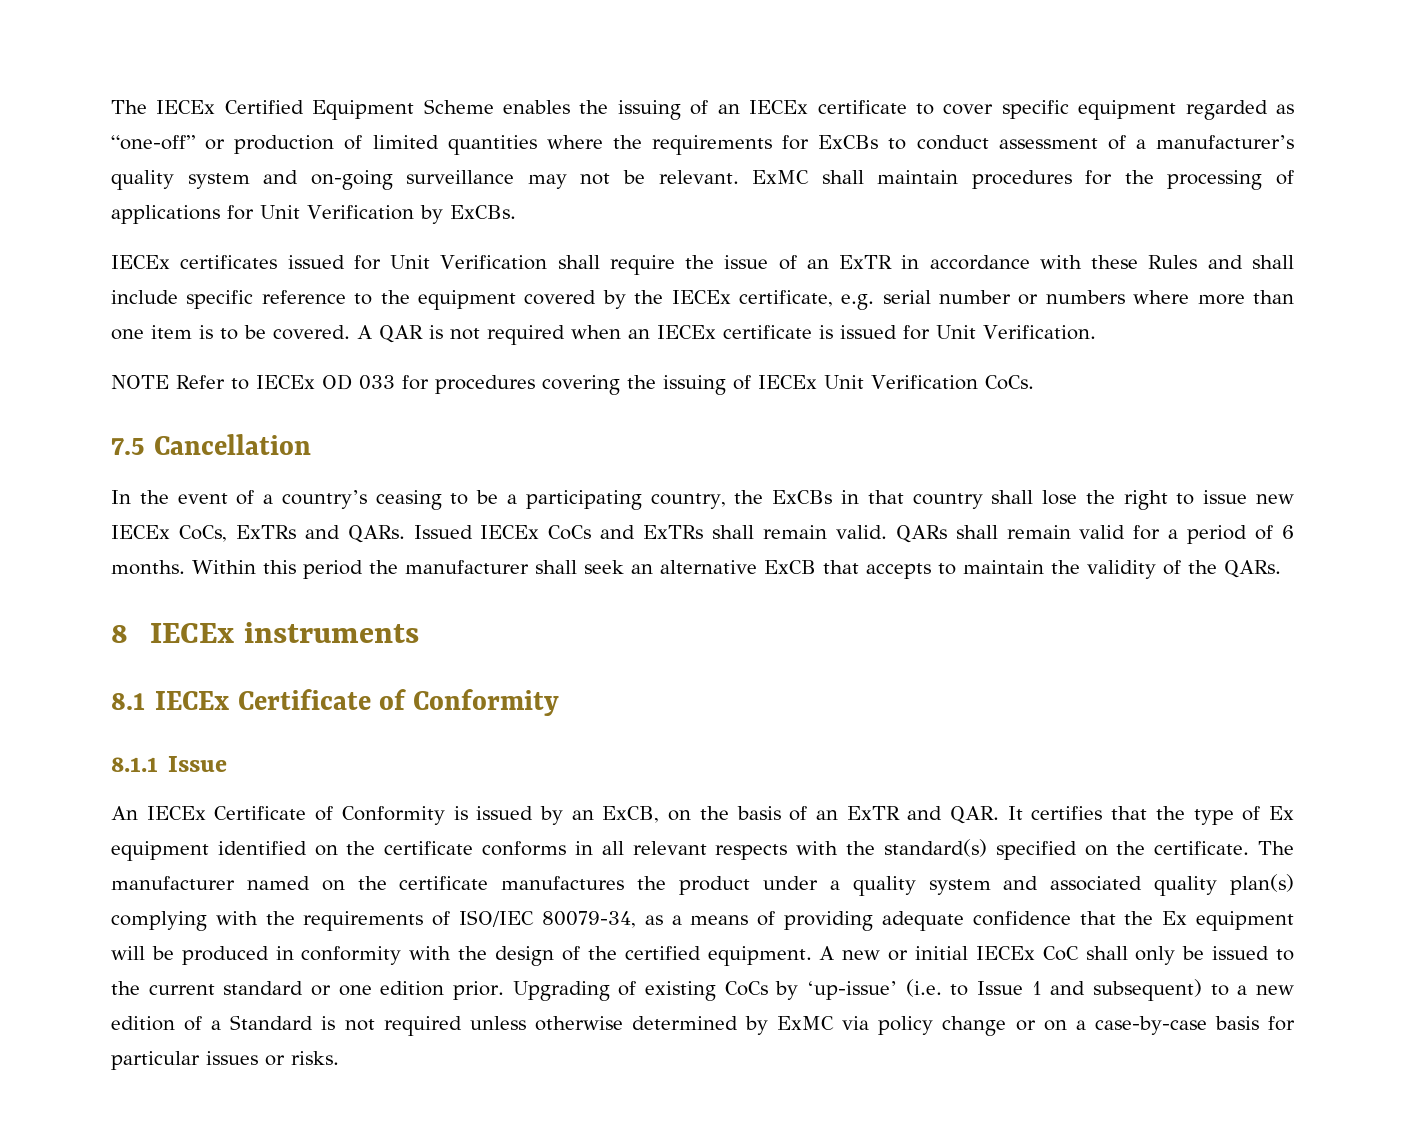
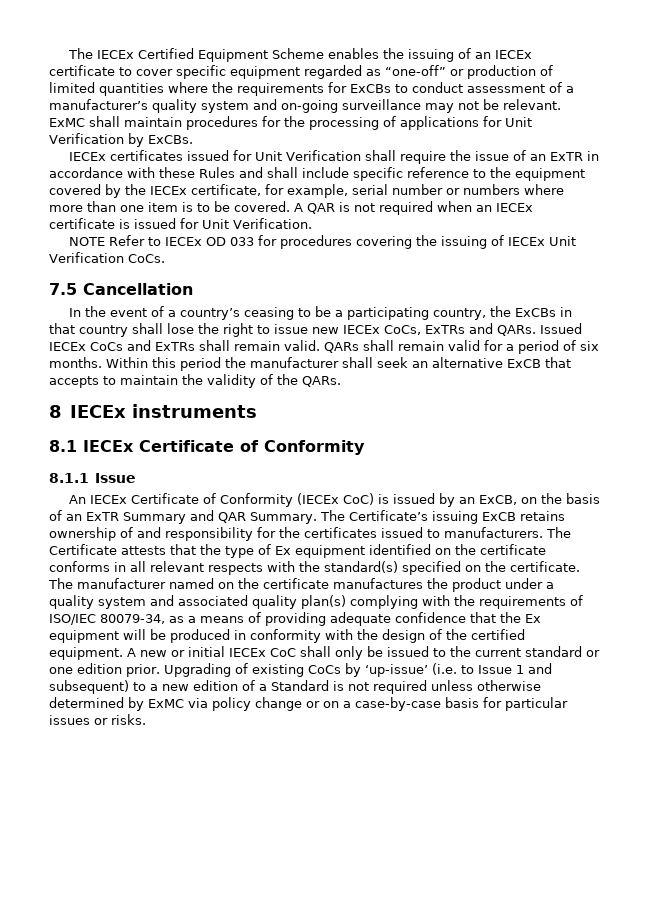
[841,294,875,310] e.g. -> [265,184,348,198] for example,
[1282,525,1295,539] 6 -> [580,341,599,351] six
(445, 815) none -> [296,493,374,505] (IECEx CoC)
[907,806,1103,824] and QAR. It certifies -> [123,510,565,524] [49,527,571,541] [49,544,166,555] Summary and QAR Summary. The Certificate’s issuing ExCB retains ownership of and responsibility for the certificates issued to manufacturers. The Certificate attests

